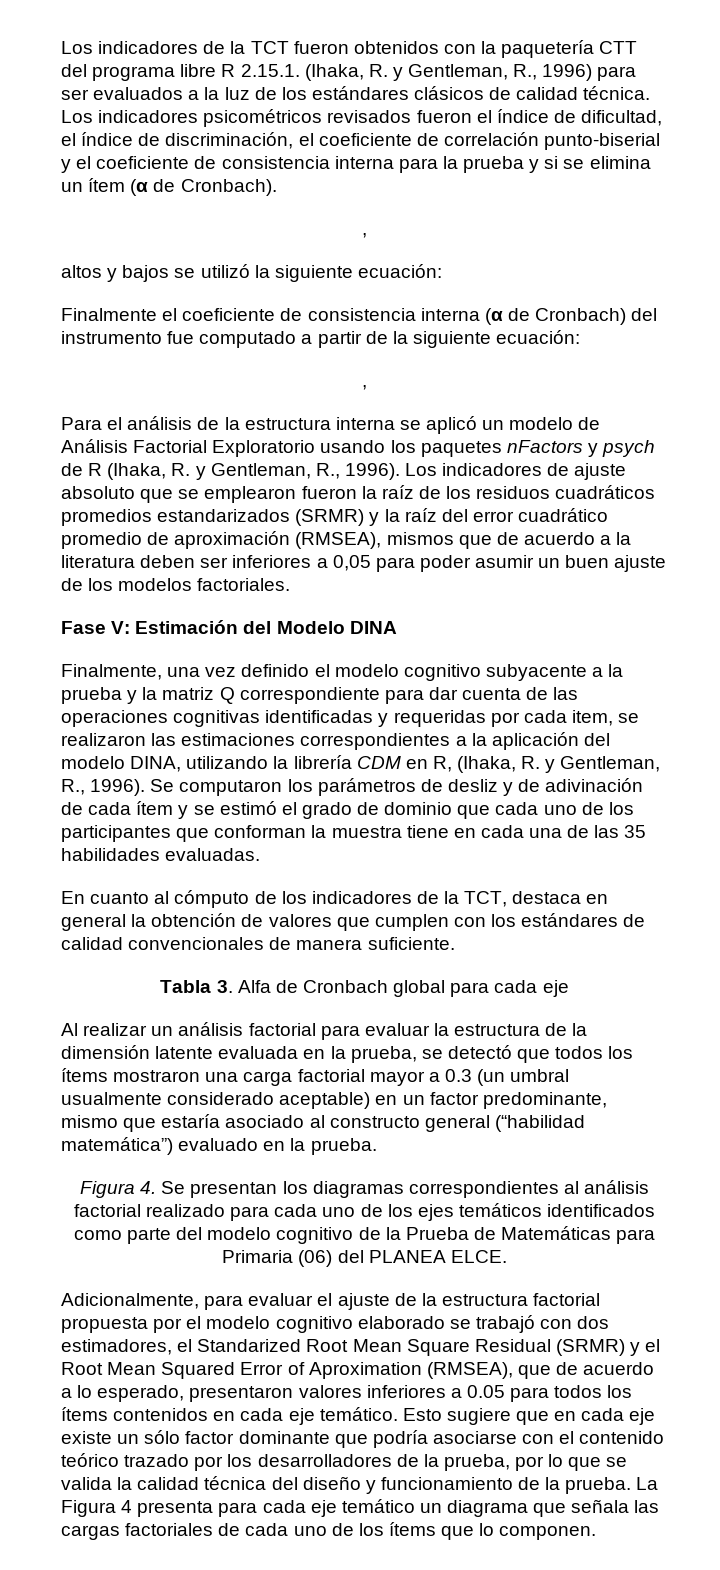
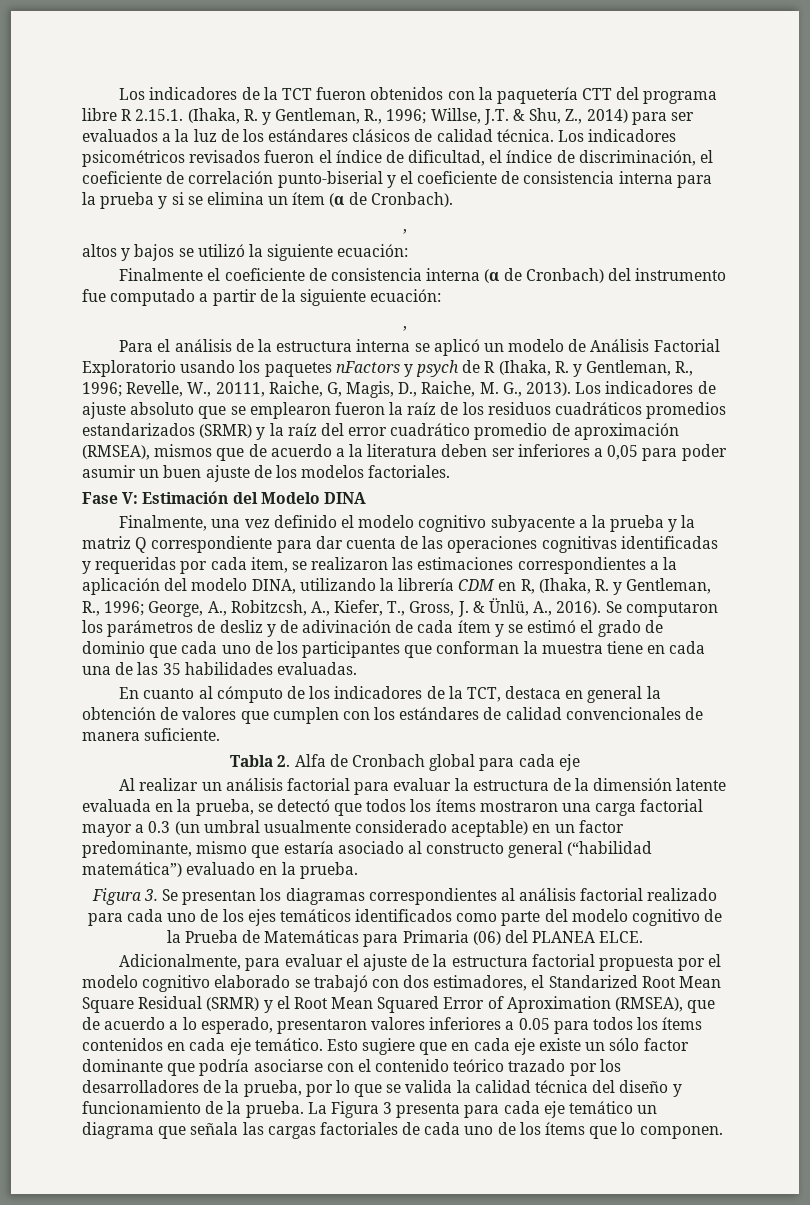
[542,64,593,81] 1996) -> [386,108,628,125] 1996; Willse, J.T. & Shu, Z., 2014)
[344,463,400,480] 1996). -> [82,381,572,398] 1996; Revelle, W., 20111, Raiche, G, Magis, D., Raiche, M. G., 2013).
[90,779,146,796] 1996). -> [104,598,602,617] 1996; George, A., Robitzcsh, A., Kiefer, T., Gross, J. & Ünlü, A., 2016).
[216,980,233,993] 3. -> [277,755,291,767] 2.
[140,1181,157,1194] 4. -> [143,889,158,901] 3.
[121,1500,133,1513] 4 -> [383,1102,393,1114] 3

